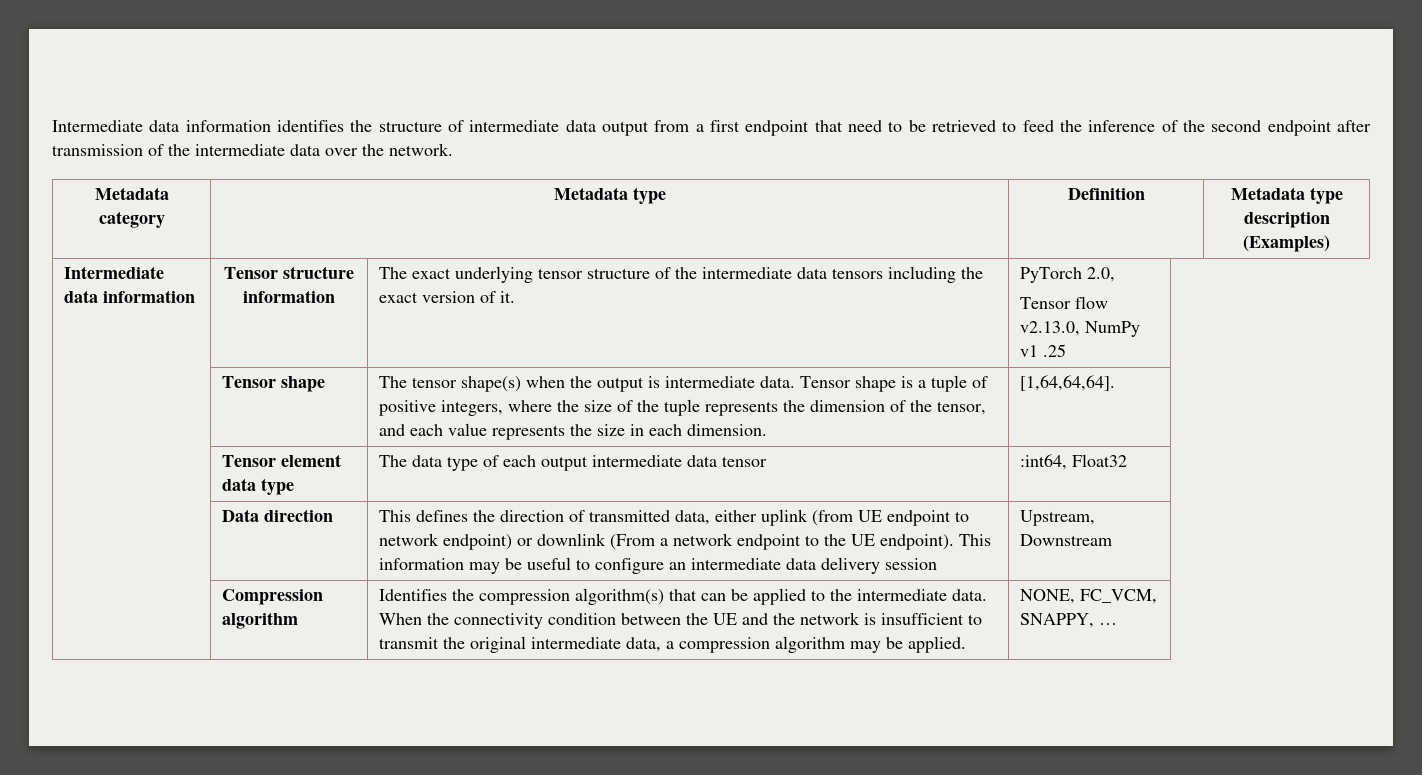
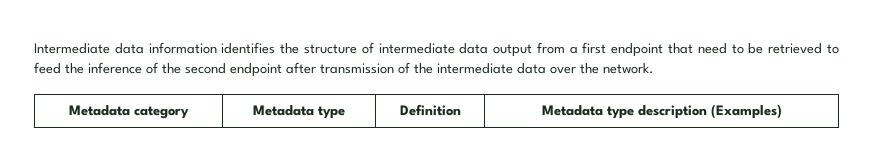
[63,266,164,279] [63,290,195,303] [224,266,354,279] [243,290,335,303] [378,266,983,283] [378,291,515,303] [1019,267,1115,283] [1019,296,1108,309] [1019,321,1140,337] [1019,344,1066,357] [221,376,325,392] [378,375,988,392] [378,399,986,416] [378,423,767,440] [1019,375,1115,391] [221,454,341,467] [221,478,294,495] [378,455,767,471] [1019,454,1127,470] [221,509,333,522] [378,509,969,526] [378,533,991,550] [378,557,937,574] [1019,510,1095,526] [1019,534,1112,546] [221,589,323,605] [221,612,298,629] [378,588,987,605] [378,612,982,629] [378,636,966,653] [1019,589,1157,604] [1019,613,1117,628] // Intermediate data information | Tensor structure information | The exact underlying tensor structure of the intermediate data tensors including the exact version of it. | PyTorch 2.0, // Tensor flow v2.13.0, NumPy v1 .25 // | Tensor shape | The tensor shape(s) when the output is intermediate data. Tensor shape is a tuple of positive integers, where the size of the tuple represents the dimension of the tensor, and each value represents the size in each dimension. | [1,64,64,64]. // | Tensor element data type | The data type of each output intermediate data tensor | :int64, Float32 // | Data direction | This defines the direction of transmitted data, either uplink (from UE endpoint to network endpoint) or downlink (From a network endpoint to the UE endpoint). This information may be useful to configure an intermediate data delivery session | Upstream, Downstream // | Compression algorithm | Identifies the compression algorithm(s) that can be applied to the intermediate data. When the connectivity condition between the UE and the network is insufficient to transmit the original intermediate data, a compression algorithm may be applied. | NONE, FC_VCM, SNAPPY, … -> (782, 111) none

